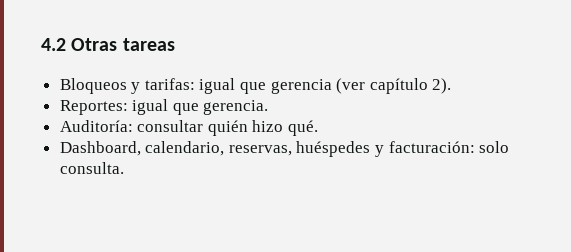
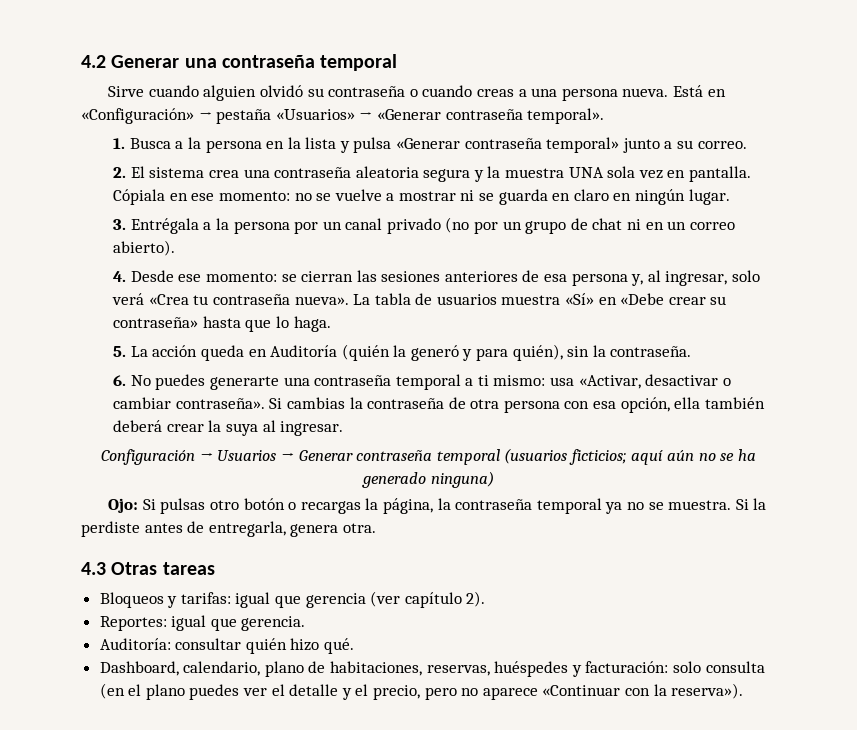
(66, 44) none -> [111,54,398,71] [108,85,726,101] [81,108,605,124] [113,137,747,153] [113,166,751,182] [113,189,730,205] [113,217,735,234] [113,240,176,256] [113,270,760,286] [112,293,727,305] [113,316,331,332] [113,344,692,361] [113,374,731,390] [113,397,765,413] [113,420,344,436] [101,448,756,465] [362,471,494,488] [108,498,767,514] [81,521,376,537] [81,562,106,575] Generar una contraseña temporal // Sirve cuando alguien olvidó su contraseña o cuando creas a una persona nueva. Está en «Configuración» → pestaña «Usuarios» → «Generar contraseña temporal». // 1. Busca a la persona en la lista y pulsa «Generar contraseña temporal» junto a su correo. // 2. El sistema crea una contraseña aleatoria segura y la muestra UNA sola vez en pantalla. Cópiala en ese momento: no se vuelve a mostrar ni se guarda en claro en ningún lugar. // 3. Entrégala a la persona por un canal privado (no por un grupo de chat ni en un correo abierto). // 4. Desde ese momento: se cierran las sesiones anteriores de esa persona y, al ingresar, solo verá «Crea tu contraseña nueva». La tabla de usuarios muestra «Sí» en «Debe crear su contraseña» hasta que lo haga. // 5. La acción queda en Auditoría (quién la generó y para quién), sin la contraseña. // 6. No puedes generarte una contraseña temporal a ti mismo: usa «Activar, desactivar o cambiar contraseña». Si cambias la contraseña de otra persona con esa opción, ella también deberá crear la suya al ingresar. // Configuración → Usuarios → Generar contraseña temporal (usuarios ficticios; aquí aún no se ha generado ninguna) // Ojo: Si pulsas otro botón o recargas la página, la contraseña temporal ya no se muestra. Si la perdiste antes de entregarla, genera otra. // 4.3
(225, 148) none -> [264,661,423,677] plano de habitaciones,
[59,162,124,174] consulta. -> [705,661,765,673] [99,683,744,700] consulta (en el plano puedes ver el detalle y el precio, pero no aparece «Continuar con la reserva»).

